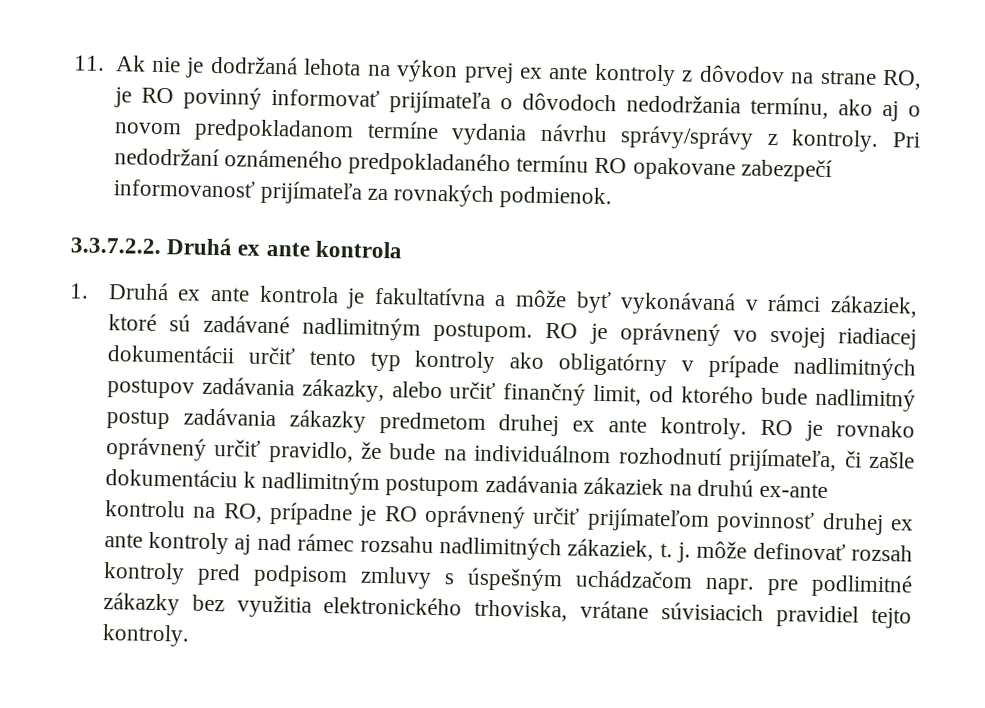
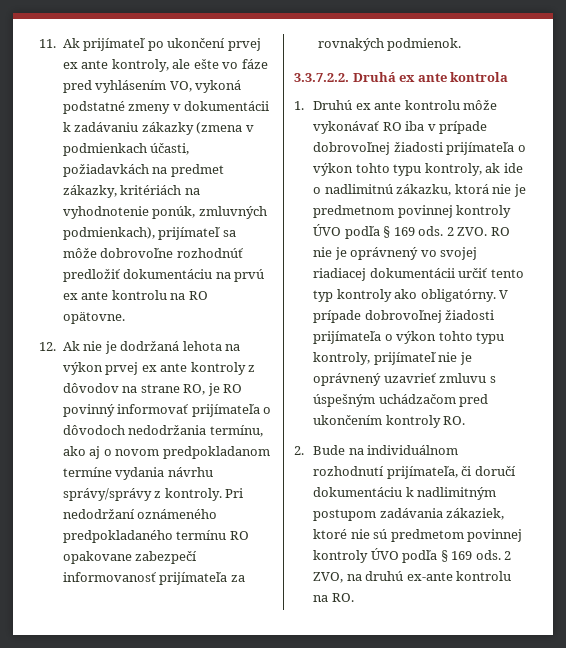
(146, 63) none -> [83,38,261,51] [62,59,268,72] [62,80,242,93] [62,101,270,114] [62,122,254,135] [62,143,190,156] [62,164,224,177] [62,185,200,198] [62,206,267,219] [62,227,236,240] [62,248,243,258] [62,269,265,282] [62,290,208,300] [62,312,125,324] [39,341,80,351] prijímateľ po ukončení prvej ex ante kontroly, ale ešte vo fáze pred vyhlásením VO, vykoná podstatné zmeny v dokumentácii k zadávaniu zákazky (zmena v podmienkach účasti, požiadavkách na predmet zákazky, kritériách na vyhodnotenie ponúk, zmluvných podmienkach), prijímateľ sa môže dobrovoľne rozhodnúť predložiť dokumentáciu na prvú ex ante kontrolu na RO opätovne. // 12. Ak
[107,282,918,318] [107,313,579,343] Druhá ex ante kontrola je fakultatívna a môže byť vykonávaná v rámci zákaziek, ktoré sú zadávané nadlimitným postupom. RO -> [313,100,498,110] [313,121,488,134] [313,142,526,155] [313,163,523,176] [313,184,526,197] [313,205,512,218] [313,224,510,239] [313,247,333,257] Druhú ex ante kontrolu môže vykonávať RO iba v prípade dobrovoľnej žiadosti prijímateľa o výkon tohto typu kontroly, ak ide o nadlimitnú zákazku, ktorá nie je predmetnom povinnej kontroly ÚVO podľa § 169 ods. 2 ZVO. RO nie
[558,352,916,381] [106,376,917,412] [105,407,916,441] [105,437,437,464] obligatórny v prípade nadlimitných postupov zadávania zákazky, alebo určiť finančný limit, od ktorého bude nadlimitný postup zadávania zákazky predmetom druhej ex ante kontroly. RO je rovnako oprávnený určiť pravidlo, že bude -> [420,289,509,302] [313,310,495,323] [313,331,505,344] [313,352,472,365] [313,373,496,386] [313,394,489,407] [313,415,466,428] [294,445,346,455] obligatórny. V prípade dobrovoľnej žiadosti prijímateľa o výkon tohto typu kontroly, prijímateľ nie je oprávnený uzavrieť zmluvu s úspešným uchádzačom pred ukončením kontroly RO. // 2. Bude
[869,450,916,469] zašle -> [474,466,516,476] doručí
[582,476,664,496] zákaziek -> [446,508,505,520] [313,529,523,542] [313,548,512,563] [313,572,344,583] zákaziek, ktoré nie sú predmetom povinnej kontroly ÚVO podľa § 169 ods. 2 ZVO,
[222,502,915,536] [103,531,913,563] [102,562,913,598] [102,592,912,629] [101,624,190,647] RO, prípadne je RO oprávnený určiť prijímateľom povinnosť druhej ex ante kontroly aj nad rámec rozsahu nadlimitných zákaziek, t. j. môže definovať rozsah kontroly pred podpisom zmluvy s úspešným uchádzačom napr. pre podlimitné zákazky bez využitia elektronického trhoviska, vrátane súvisiacich pravidiel tejto kontroly. -> [331,593,354,602] RO.

